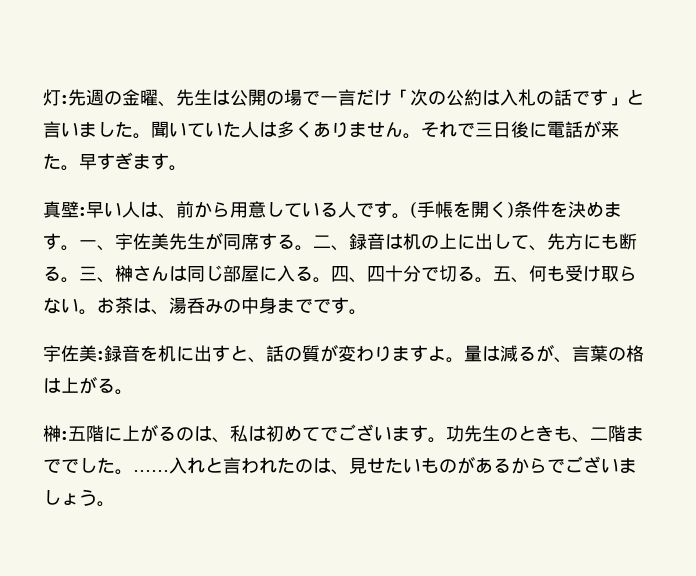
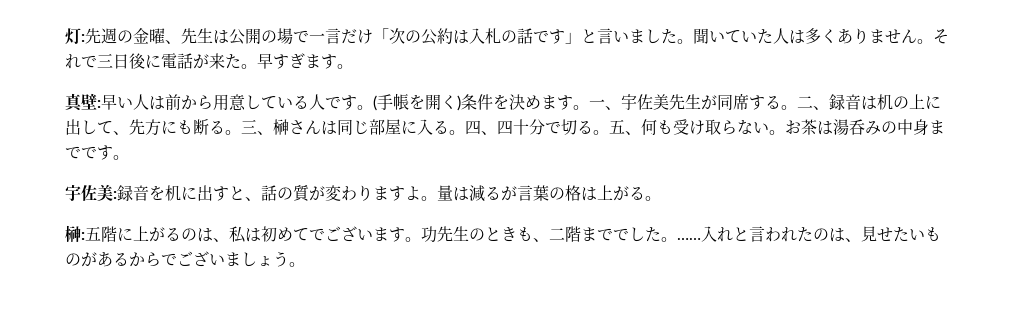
[158,213,176,219] 、 -> (165, 103) none
[151,309,169,315] 、 -> (833, 128) none
[554,357,572,363] 、 -> (517, 193) none

